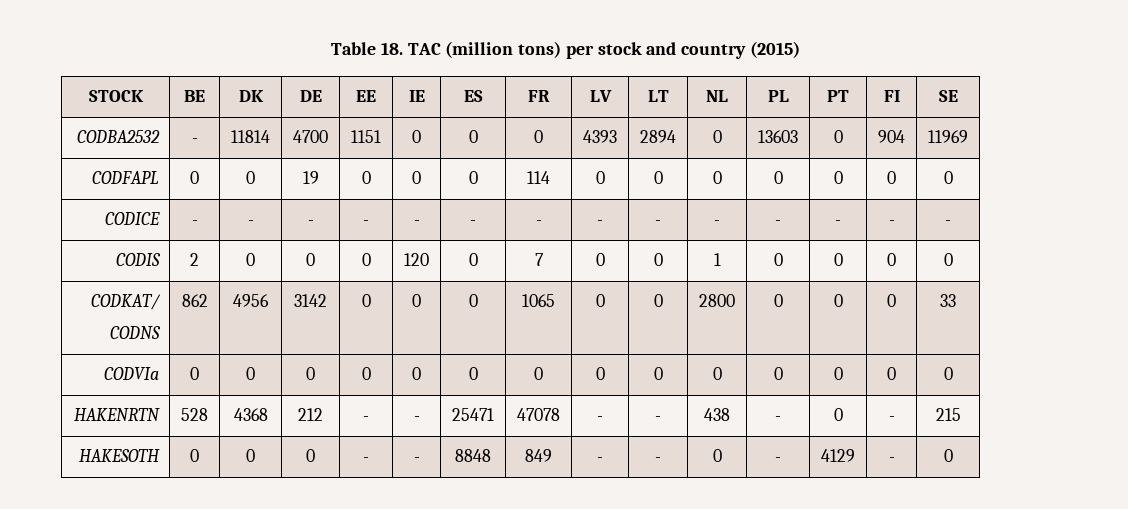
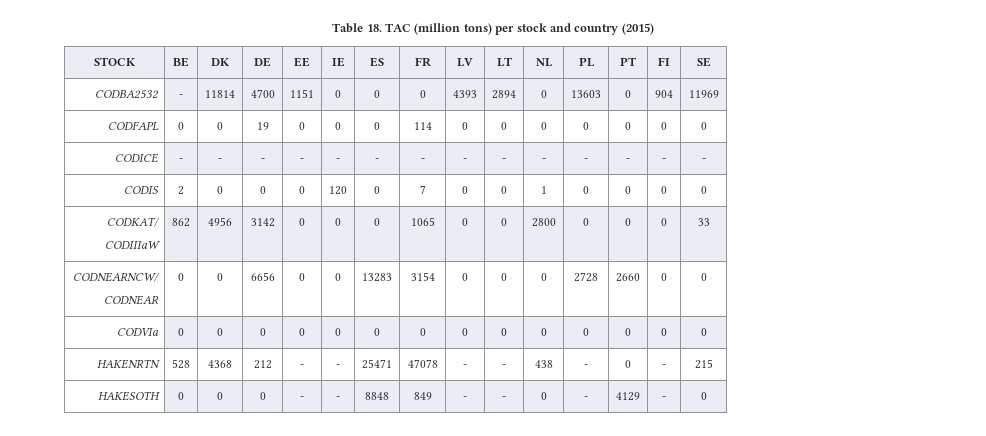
[109,326,161,339] CODNS -> [104,241,161,249] CODIIIaW
(956, 300) none -> [72,272,160,282] [103,295,159,305] [178,273,184,281] [217,273,223,281] [250,272,275,281] [299,273,305,281] [335,273,341,281] [362,273,392,282] [410,272,435,281] [462,273,468,281] [501,273,507,281] [540,273,547,281] [574,272,598,282] [616,273,640,282] [661,273,667,281] [700,273,707,281] // CODNEARNCW/ // CODNEAR | 0 | 0 | 6656 | 0 | 0 | 13283 | 3154 | 0 | 0 | 0 | 2728 | 2660 | 0 | 0

